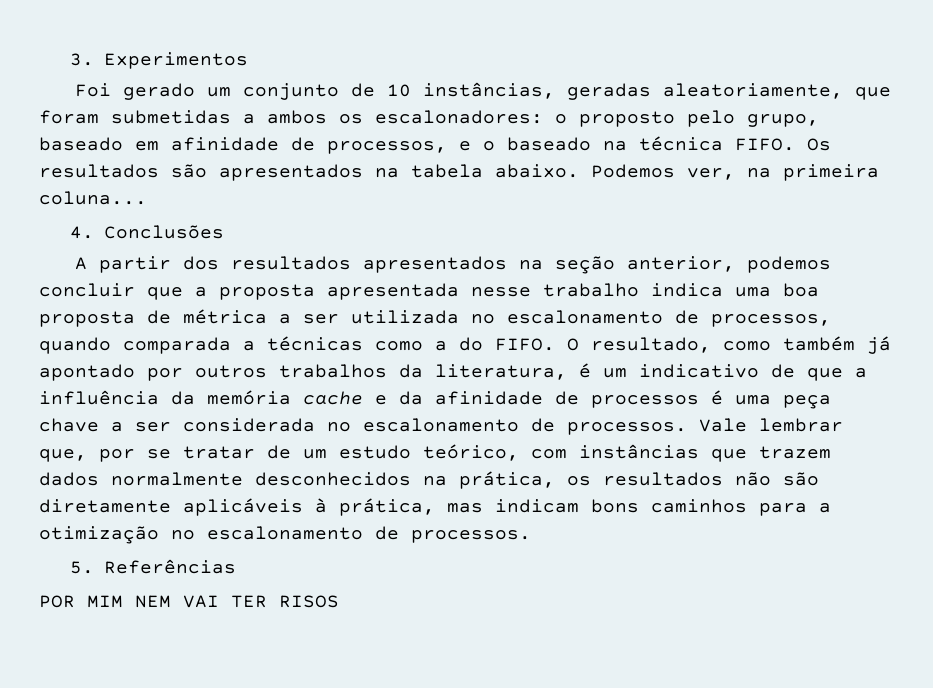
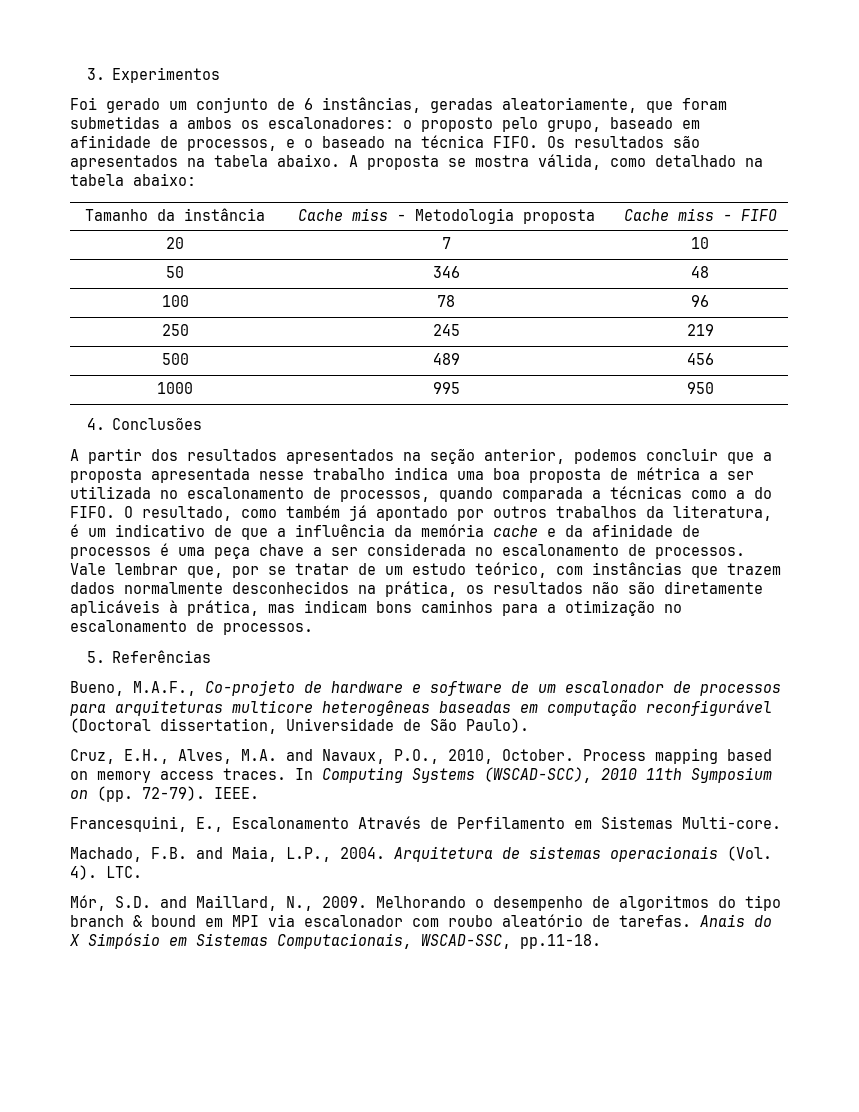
[387,84,412,97] 10 -> [304,98,313,110] 6
[591,164,879,181] [39,191,147,205] Podemos ver, na primeira coluna... -> [349,154,763,170] [70,173,196,186] [85,208,265,221] [297,208,595,224] [623,208,777,221] [166,237,184,249] [441,237,451,249] [690,237,709,249] [166,266,184,278] [432,266,460,278] [690,266,709,278] [161,295,189,307] [437,295,455,307] [690,295,709,307] [161,324,189,336] [432,324,460,336] [686,324,714,336] [161,353,189,365] [432,353,460,365] [686,353,714,365] [157,382,193,394] [432,382,460,394] [686,382,714,394] A proposta se mostra válida, como detalhado na tabela abaixo: // Tamanho da instância | Cache miss - Metodologia proposta | Cache miss - FIFO // 20 | 7 | 10 // 50 | 346 | 48 // 100 | 78 | 96 // 250 | 245 | 219 // 500 | 489 | 456 // 1000 | 995 | 950
[39,595,339,608] POR MIM NEM VAI TER RISOS -> [70,680,781,696] [70,699,772,716] [70,718,529,734] [70,748,772,764] [70,767,772,783] [70,786,259,802] [70,816,781,832] [70,846,772,862] [70,865,142,880] [70,895,781,911] [70,914,772,927] [69,933,601,949] Bueno, M.A.F., Co-projeto de hardware e software de um escalonador de processos para arquiteturas multicore heterogêneas baseadas em computação reconfigurável (Doctoral dissertation, Universidade de São Paulo). // Cruz, E.H., Alves, M.A. and Navaux, P.O., 2010, October. Process mapping based on memory access traces. In Computing Systems (WSCAD-SCC), 2010 11th Symposium on (pp. 72-79). IEEE. // Francesquini, E., Escalonamento Através de Perfilamento em Sistemas Multi-core. // Machado, F.B. and Maia, L.P., 2004. Arquitetura de sistemas operacionais (Vol. 4). LTC. // Mór, S.D. and Maillard, N., 2009. Melhorando o desempenho de algoritmos do tipo branch & bound em MPI via escalonador com roubo aleatório de tarefas. Anais do X Simpósio em Sistemas Computacionais, WSCAD-SSC, pp.11-18.

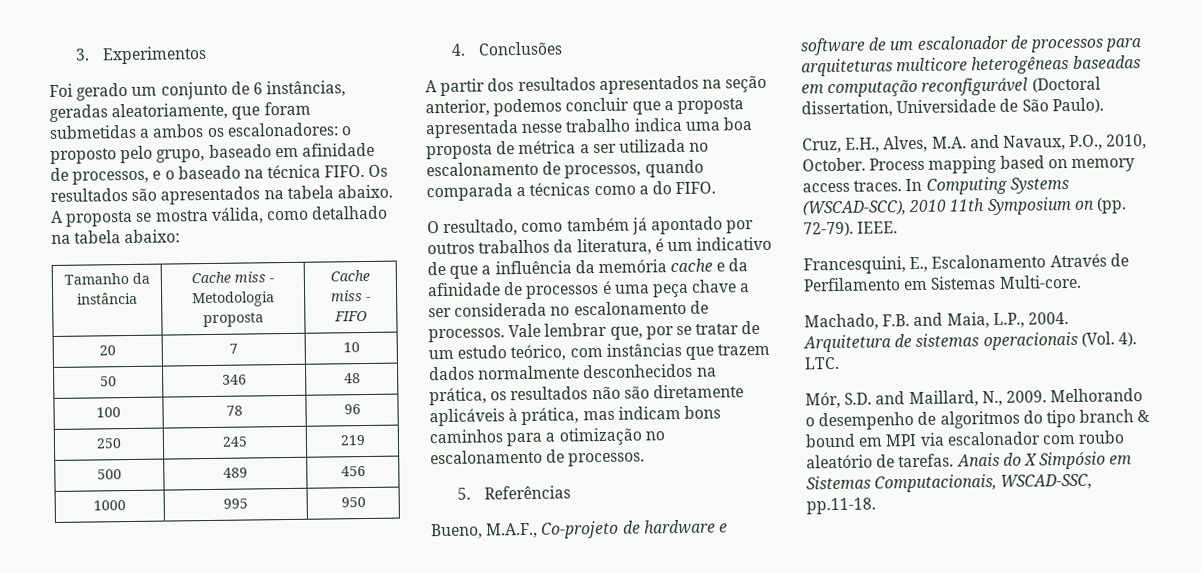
(115, 512) none -> (717, 188) //

